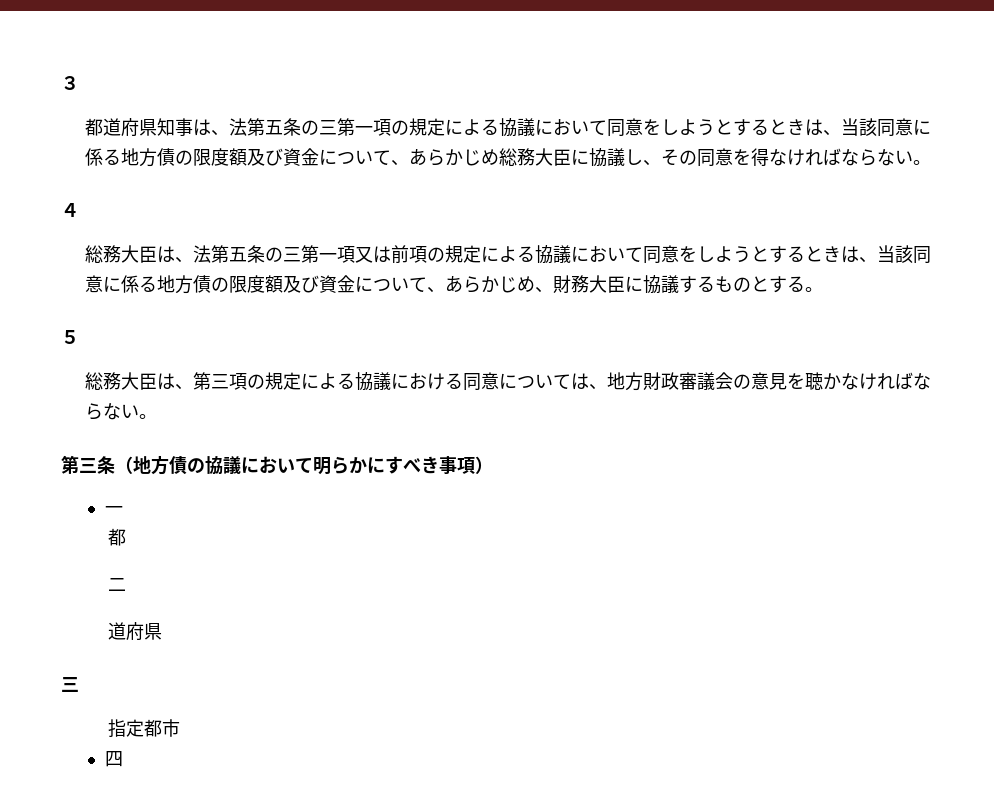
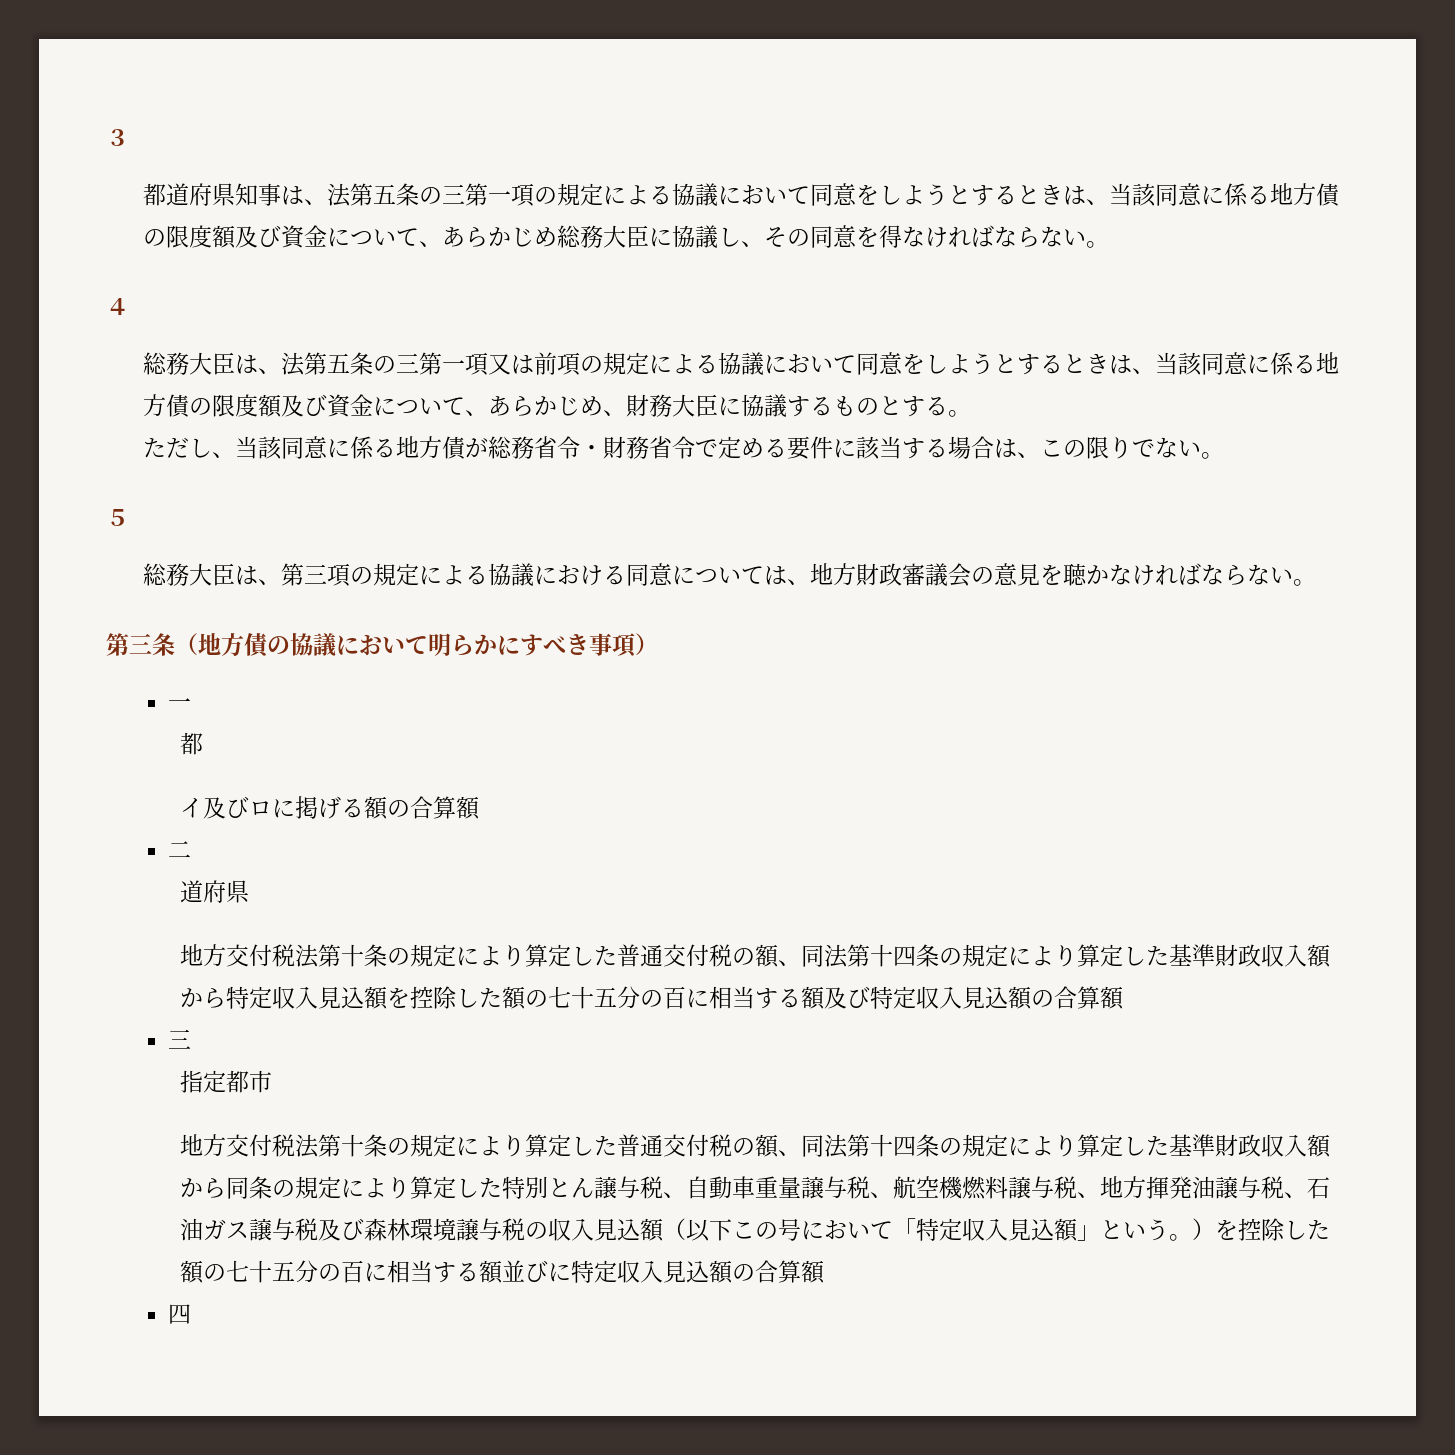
(823, 289) none -> [143,436,1225,460] // ただし、当該同意に係る地方債が総務省令・財務省令で定める要件に該当する場合は、この限りでない。
[108,578,127,591] [108,622,163,641] [61,677,79,692] [108,719,181,738] 二 // 道府県 // 三 // 指定都市 -> [180,796,481,820] [168,841,192,858] [180,880,250,903] [180,944,1332,968] [180,986,1125,1010] [168,1029,192,1049] [180,1070,273,1093] [180,1134,1332,1158] [180,1176,1331,1200] [180,1218,1331,1242] [180,1260,826,1284] イ及びロに掲げる額の合算額 // 二 // 道府県 // 地方交付税法第十条の規定により算定した普通交付税の額、同法第十四条の規定により算定した基準財政収入額から特定収入見込額を控除した額の七十五分の百に相当する額及び特定収入見込額の合算額 // 三 // 指定都市 // 地方交付税法第十条の規定により算定した普通交付税の額、同法第十四条の規定により算定した基準財政収入額から同条の規定により算定した特別とん譲与税、自動車重量譲与税、航空機燃料譲与税、地方揮発油譲与税、石油ガス譲与税及び森林環境譲与税の収入見込額（以下この号において「特定収入見込額」という。）を控除した額の七十五分の百に相当する額並びに特定収入見込額の合算額

